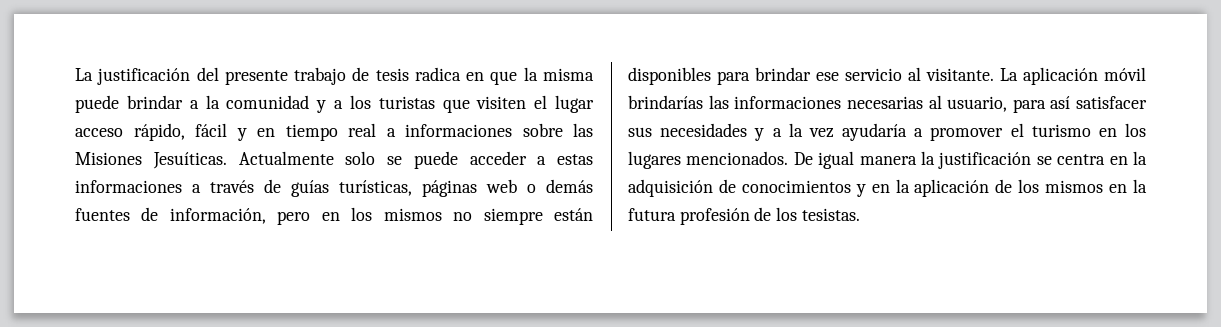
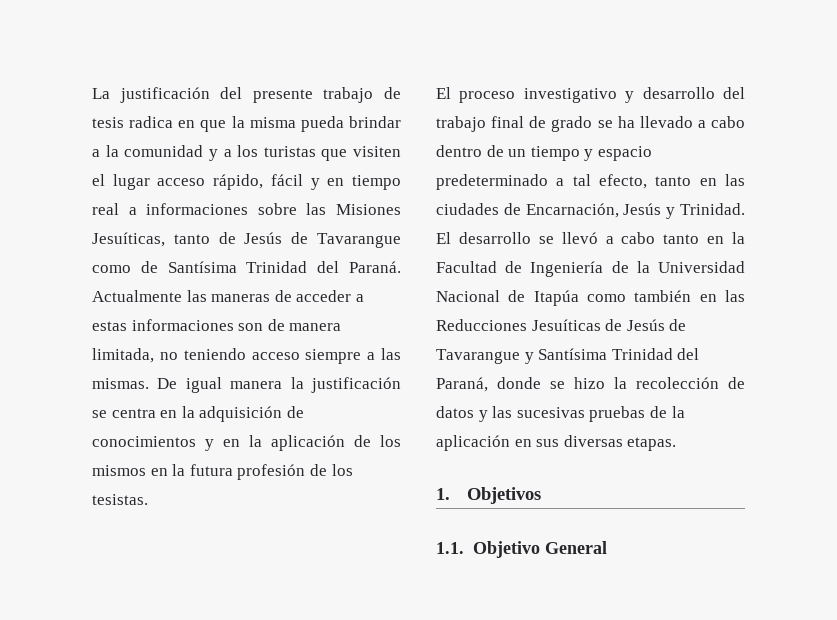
[75,95,119,113] puede -> [300,116,344,132] pueda
[152,151,593,169] [75,179,593,197] [75,207,594,225] [628,67,1146,85] [628,95,1147,113] [628,123,1146,141] [628,151,789,169] Jesuíticas. Actualmente solo se puede acceder a estas informaciones a través de guías turísticas, páginas web o demás fuentes de información, pero en los mismos no siempre están disponibles para brindar ese servicio al visitante. La aplicación móvil brindarías las informaciones necesarias al usuario, para así satisfacer sus necesidades y a la vez ayudaría a promover el turismo en los lugares mencionados. -> [92,232,401,248] [92,261,402,273] [92,290,364,302] [92,319,342,331] [92,348,401,364] [92,378,149,389] Jesuíticas, tanto de Jesús de Tavarangue como de Santísima Trinidad del Paraná. Actualmente las maneras de acceder a estas informaciones son de manera limitada, no teniendo acceso siempre a las mismas.
(860, 214) none -> [436,87,745,103] [436,116,745,132] [436,145,652,161] [436,174,745,190] [436,203,745,219] [436,232,745,244] [436,261,745,277] [436,290,745,306] [436,319,687,331] [436,348,700,364] [436,377,745,392] [436,406,685,422] [436,435,677,451] [436,487,541,504] [436,541,607,558] // El proceso investigativo y desarrollo del trabajo final de grado se ha llevado a cabo dentro de un tiempo y espacio predeterminado a tal efecto, tanto en las ciudades de Encarnación, Jesús y Trinidad. El desarrollo se llevó a cabo tanto en la Facultad de Ingeniería de la Universidad Nacional de Itapúa como también en las Reducciones Jesuíticas de Jesús de Tavarangue y Santísima Trinidad del Paraná, donde se hizo la recolección de datos y las sucesivas pruebas de la aplicación en sus diversas etapas. // 1. Objetivos // 1.1. Objetivo General

